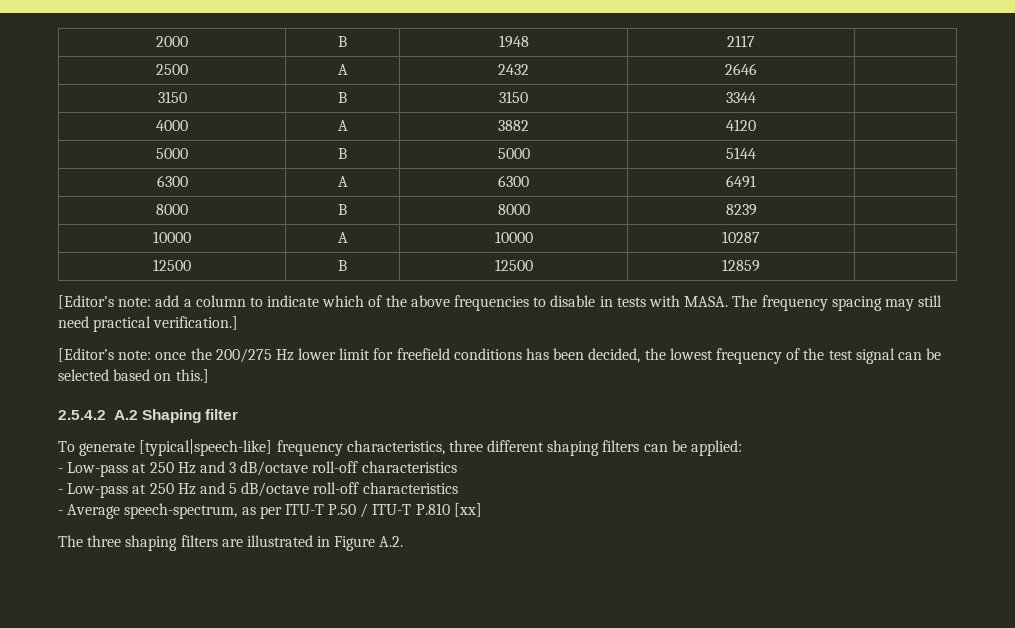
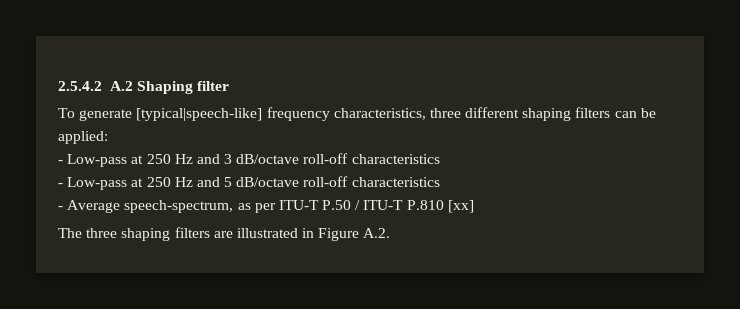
[156,36,188,47] [338,36,347,47] [498,35,529,48] [727,35,755,47] [156,64,188,75] [337,64,348,75] [498,64,529,75] [725,63,757,75] [157,91,187,103] [338,92,347,103] [499,91,528,103] [726,92,756,103] [156,120,188,131] [337,120,348,131] [498,120,529,131] [726,119,756,131] [156,148,188,159] [338,148,347,159] [497,148,530,159] [726,147,756,159] [156,175,188,187] [337,176,348,187] [498,175,529,187] [726,175,756,188] [156,204,188,215] [338,204,347,215] [497,204,530,215] [725,204,757,216] [153,231,191,243] [337,232,348,243] [494,231,533,243] [722,231,760,243] [153,259,191,271] [338,260,347,271] [494,259,533,271] [722,259,760,272] [58,295,943,311] [58,316,239,332] [58,348,942,364] [58,369,209,383] 2000 | B | 1948 | 2117 | // 2500 | A | 2432 | 2646 | // 3150 | B | 3150 | 3344 | // 4000 | A | 3882 | 4120 | // 5000 | B | 5000 | 5144 | // 6300 | A | 6300 | 6491 | // 8000 | B | 8000 | 8239 | // 10000 | A | 10000 | 10287 | // 12500 | B | 12500 | 12859 | // [Editor’s note: add a column to indicate which of the above frequencies to disable in tests with MASA. The frequency spacing may still need practical verification.] // [Editor’s note: once the 200/275 Hz lower limit for freefield conditions has been decided, the lowest frequency of the test signal can be selected based on this.] // -> (58, 86) none

